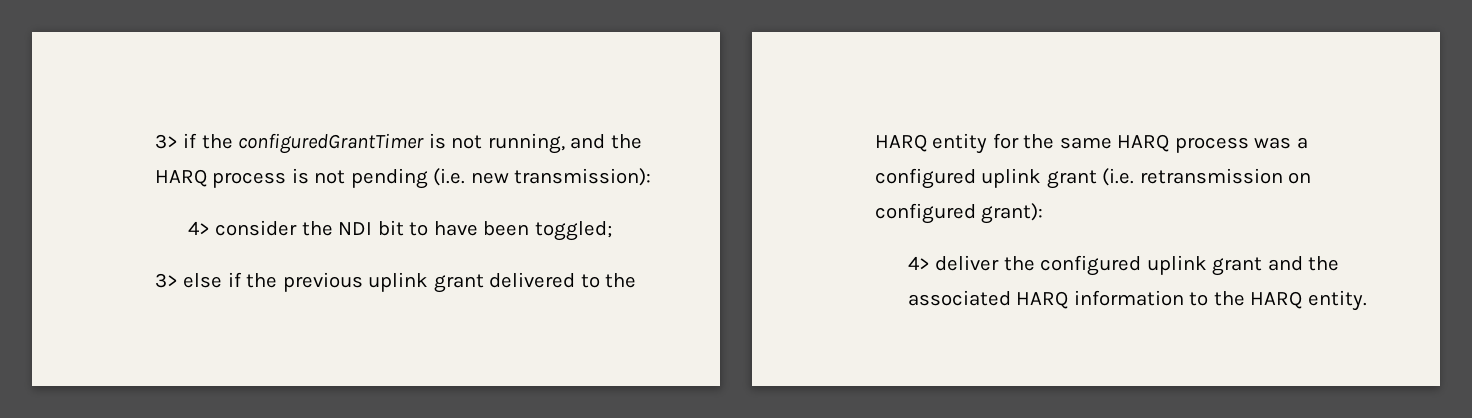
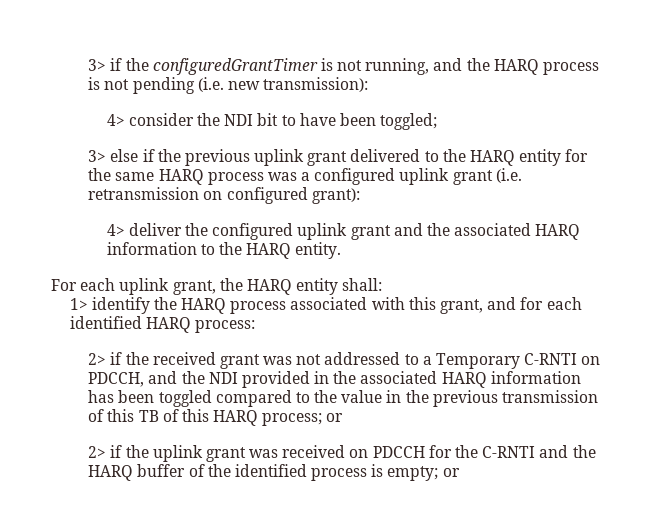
(1367, 300) none -> [51,278,383,295] [69,297,582,314] [69,316,255,333] [88,352,601,369] [88,371,581,388] [88,390,598,407] [88,409,344,426] [88,445,596,462] [88,464,460,481] // For each uplink grant, the HARQ entity shall: // 1> identify the HARQ process associated with this grant, and for each identified HARQ process: // 2> if the received grant was not addressed to a Temporary C-RNTI on PDCCH, and the NDI provided in the associated HARQ information has been toggled compared to the value in the previous transmission of this TB of this HARQ process; or // 2> if the uplink grant was received on PDCCH for the C-RNTI and the HARQ buffer of the identified process is empty; or

